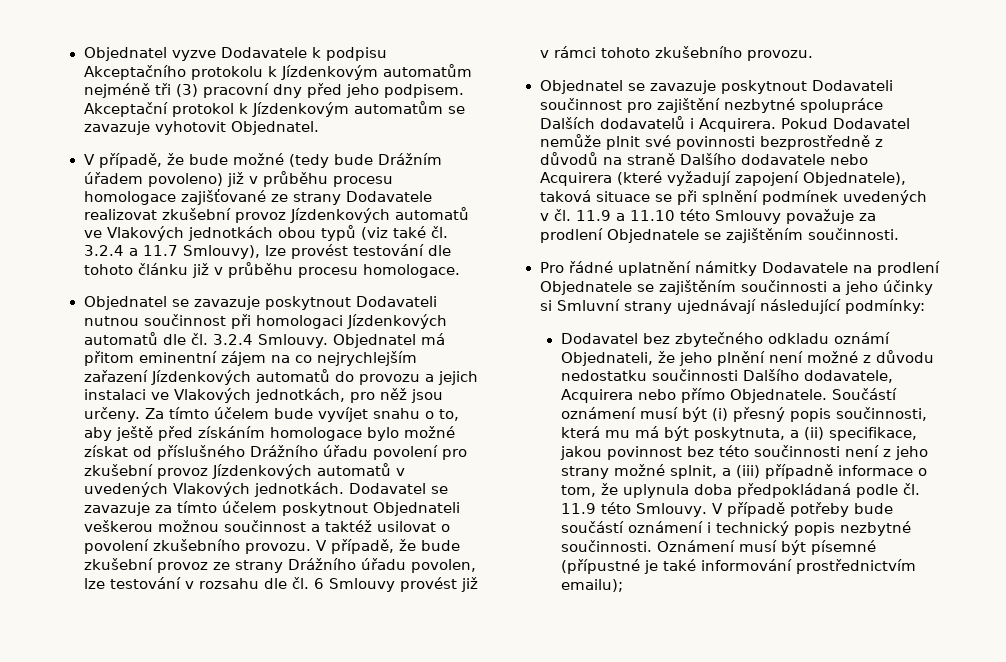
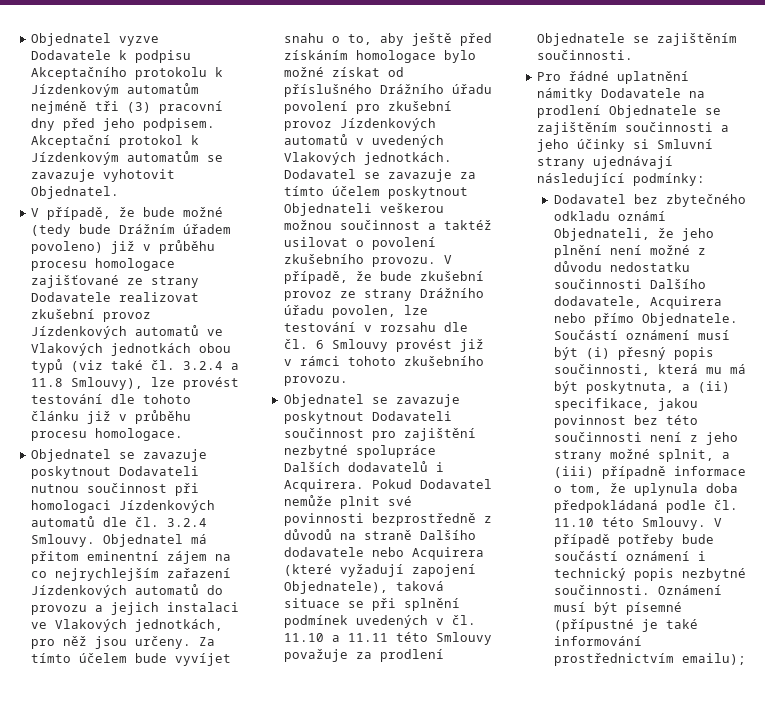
[142,245,178,256] 11.7 -> [30,378,63,387] 11.8
[575,210,675,221] 11.9 a 11.10 -> [283,633,388,642] 11.10 a 11.11
[560,503,596,514] 11.9 -> [553,518,594,527] 11.10

